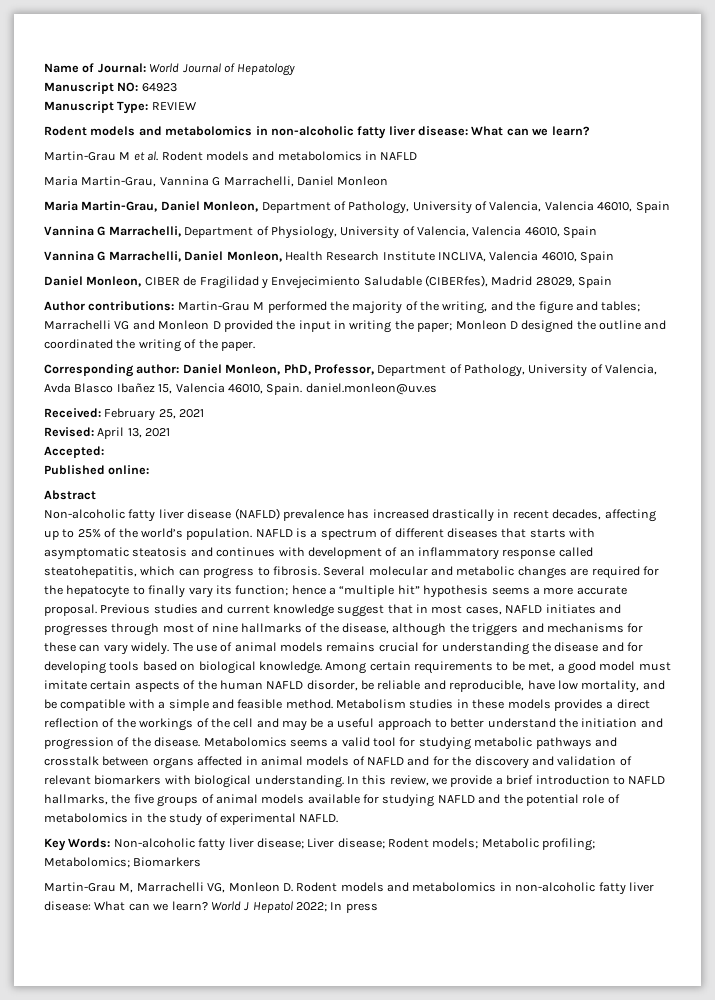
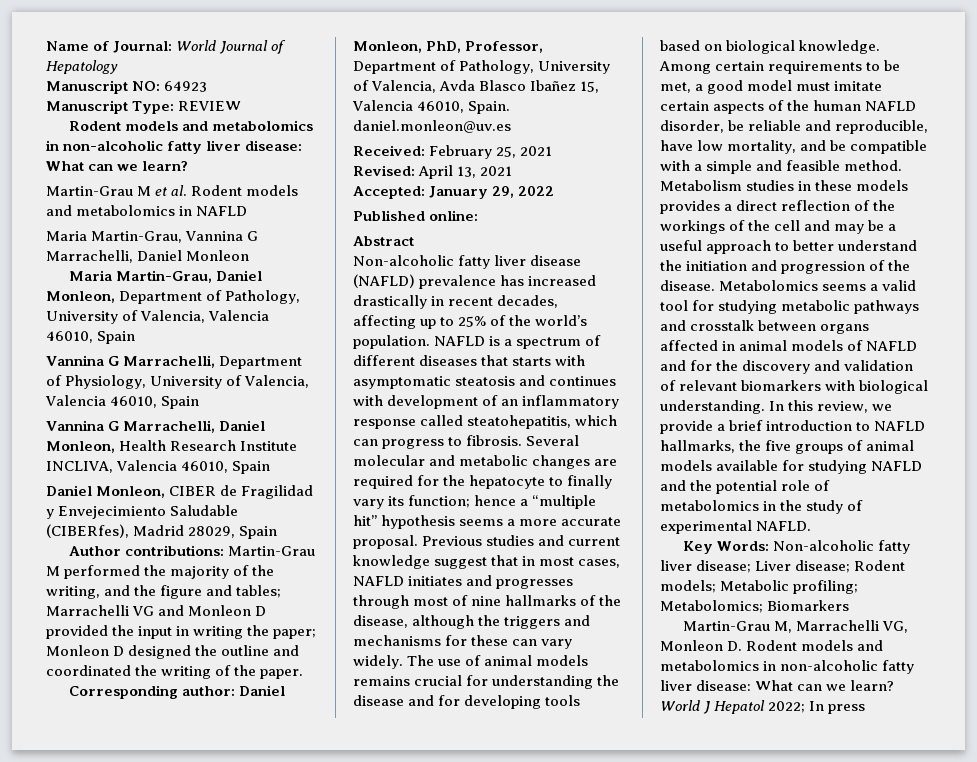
(104, 452) none -> [429,186,555,199] January 29, 2022

